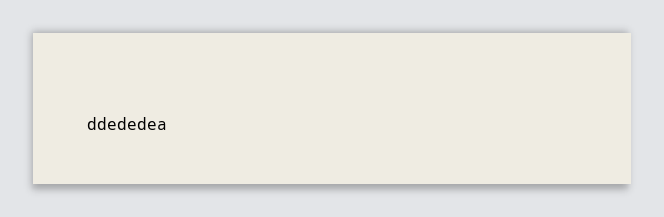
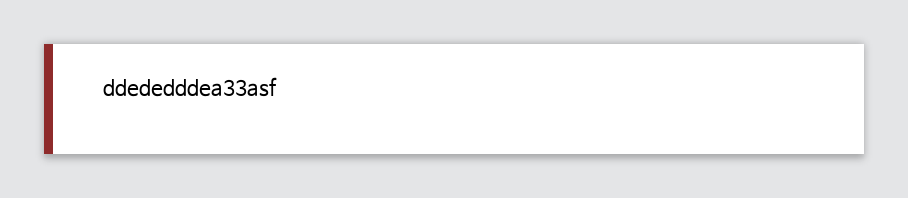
[87,117,167,130] ddededea -> [103,77,277,97] ddededddea33asf

